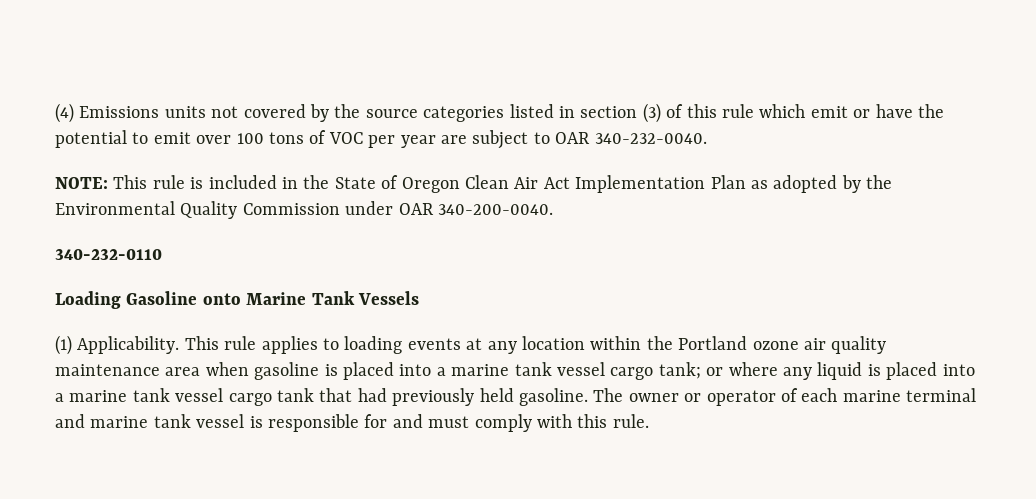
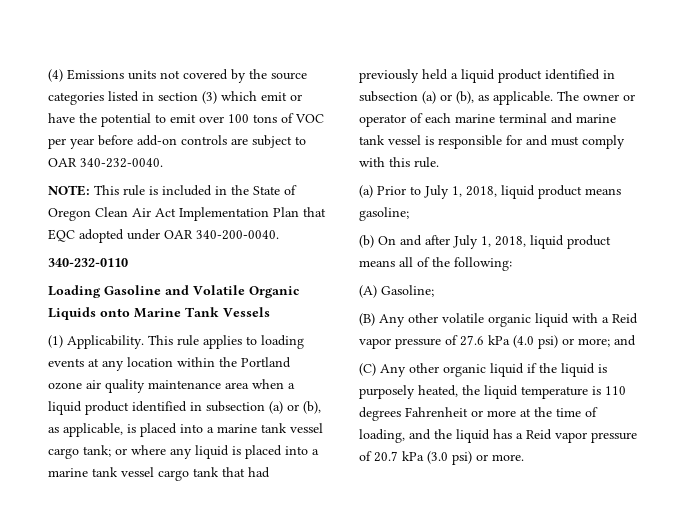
[666,104,754,118] of this rule -> (217, 97) none
(436, 141) none -> [98,135,227,146] before add-on controls
[750,175,893,193] [55,201,340,219] as adopted by the Environmental Quality Commission -> [303,207,326,217] [48,229,124,243] that EQC adopted
(198, 298) none -> [165,285,299,298] [48,307,96,320] and Volatile Organic Liquids
[254,362,320,380] gasoline -> [288,383,295,389] [48,401,321,415] [48,423,123,437] a liquid product identified in subsection (a) or (b), as applicable,
[518,388,588,406] gasoline. -> [451,69,615,83] [359,91,553,105] a liquid product identified in subsection (a) or (b), as applicable.
(649, 421) none -> [359,185,621,199] [359,207,409,221] [359,235,611,249] [359,257,512,271] [359,285,434,298] [359,313,638,327] [359,335,636,349] [359,363,607,377] [359,385,626,399] [359,407,598,421] [359,429,637,443] [359,451,524,465] // (a) Prior to July 1, 2018, liquid product means gasoline; // (b) On and after July 1, 2018, liquid product means all of the following: // (A) Gasoline; // (B) Any other volatile organic liquid with a Reid vapor pressure of 27.6 kPa (4.0 psi) or more; and // (C) Any other organic liquid if the liquid is purposely heated, the liquid temperature is 110 degrees Fahrenheit or more at the time of loading, and the liquid has a Reid vapor pressure of 20.7 kPa (3.0 psi) or more.

